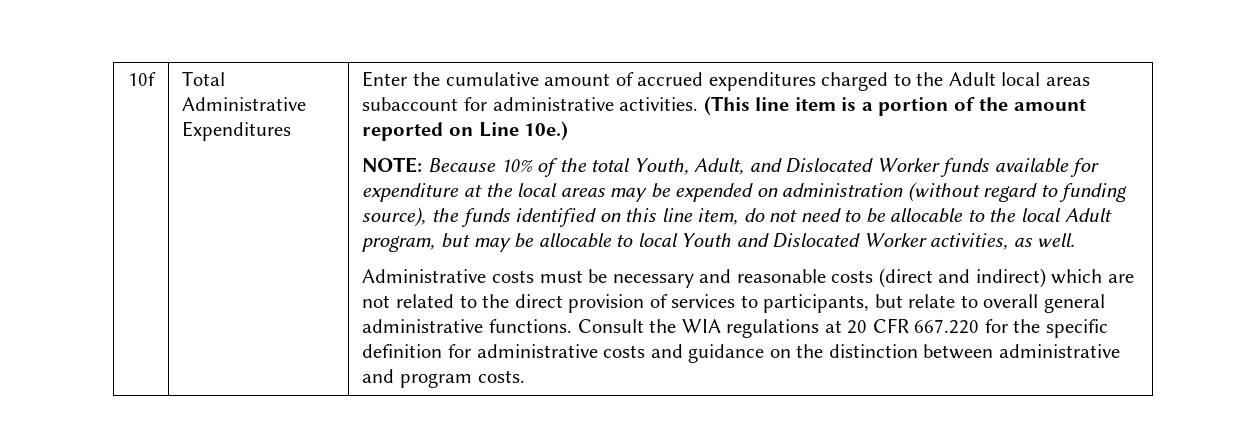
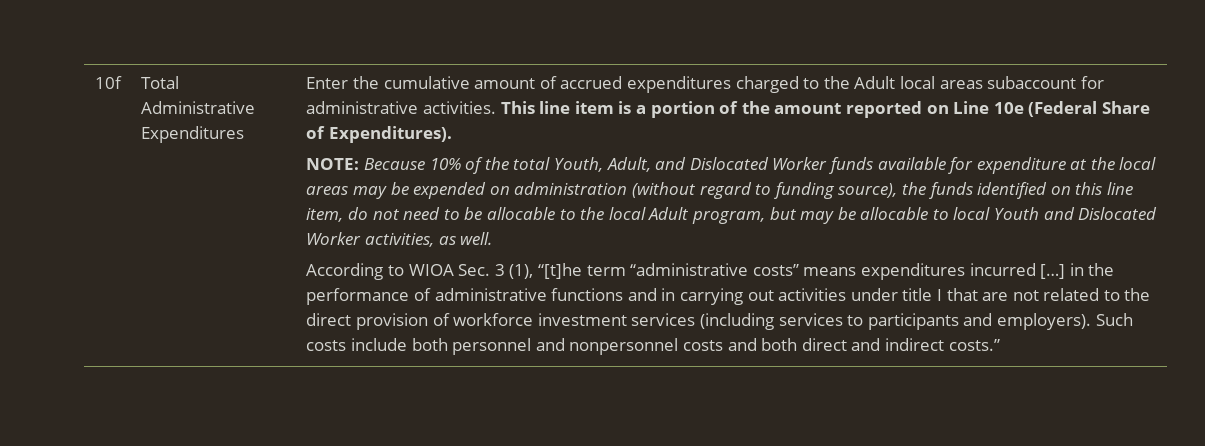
[703,96,750,116] (This -> [500,101,535,114] This
[524,121,569,141] 10e.) -> [993,101,1150,117] [306,126,453,143] 10e (Federal Share of Expenditures).
[362,268,1103,288] Administrative costs must be necessary and reasonable costs (direct and indirect) which -> [306,263,1115,280] [306,288,978,305] According to WIOA Sec. 3 (1), “[t]he term ‘‘administrative costs’’ means expenditures incurred […] in the performance of administrative functions and in carrying out activities under title I that
[671,294,1105,313] [362,318,1108,338] [362,344,1120,363] [362,369,525,388] services to participants, but relate to overall general administrative functions. Consult the WIA regulations at 20 CFR 667.220 for the specific definition for administrative costs and guidance on the distinction between administrative and program costs. -> [453,313,1133,330] [306,338,1000,355] workforce investment services (including services to participants and employers). Such costs include both personnel and nonpersonnel costs and both direct and indirect costs.”

